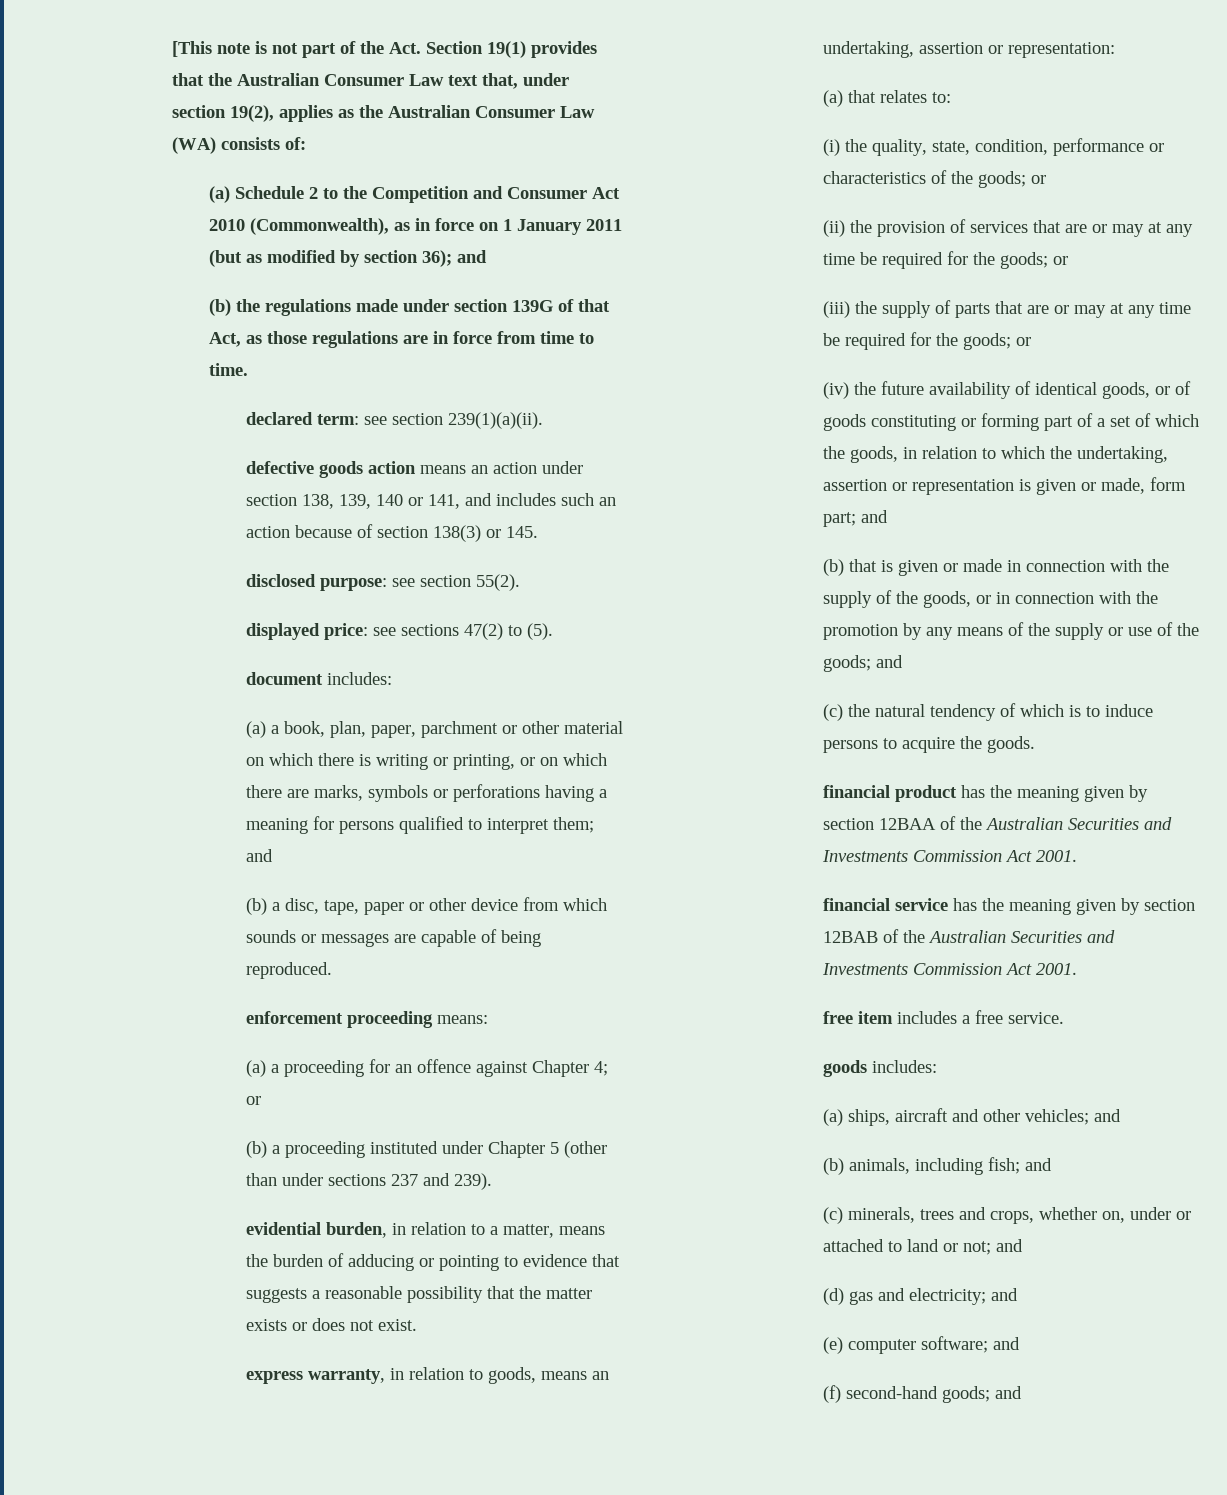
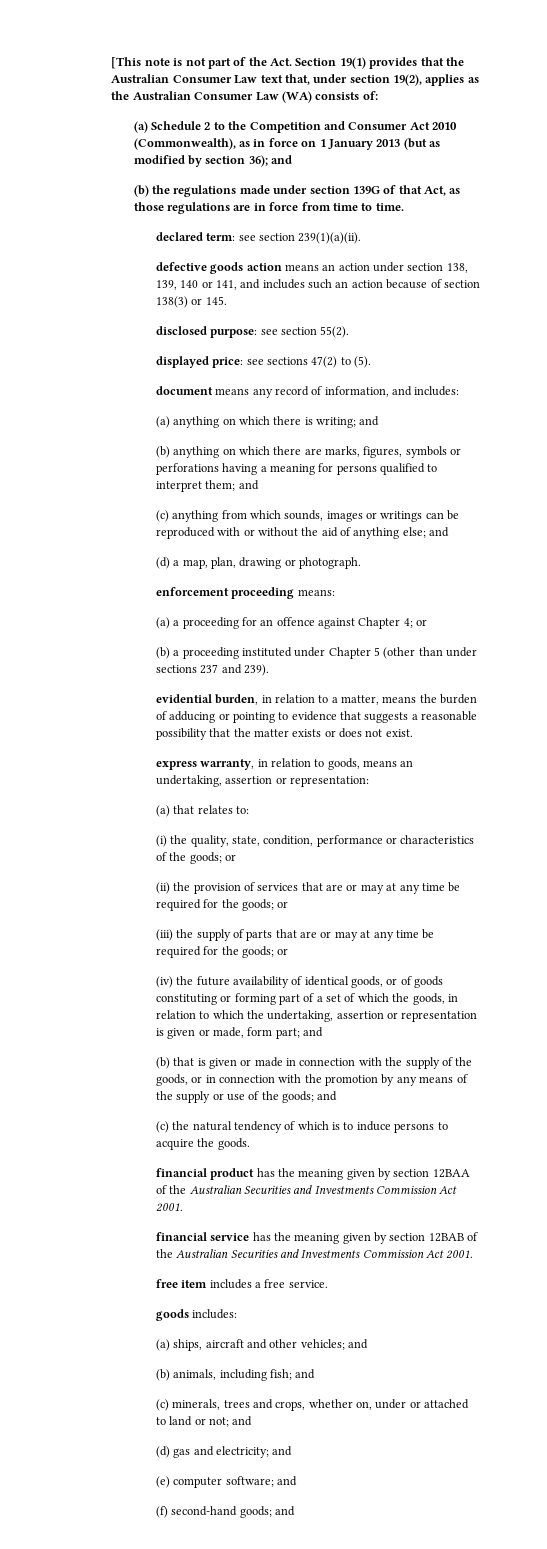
[586,219,623,231] 2011 -> [376,139,401,147] 2013
[326,672,392,685] [245,721,623,738] [245,753,535,770] includes: // (a) a book, plan, paper, parchment or other material on which there is writing or printing, or -> [215,386,460,398] [155,416,380,428] [155,446,220,458] means any record of information, and includes: // (a) anything on which there is writing; and // (b) anything
(363, 793) none -> [363,446,403,458] figures,
[245,897,607,915] [245,929,541,947] [245,962,332,979] (b) a disc, tape, paper or other device from which sounds or messages are capable of being reproduced. -> [155,510,460,522] [155,527,450,539] [155,557,362,569] (c) anything from which sounds, images or writings can be reproduced with or without the aid of anything else; and // (d) a map, plan, drawing or photograph.

